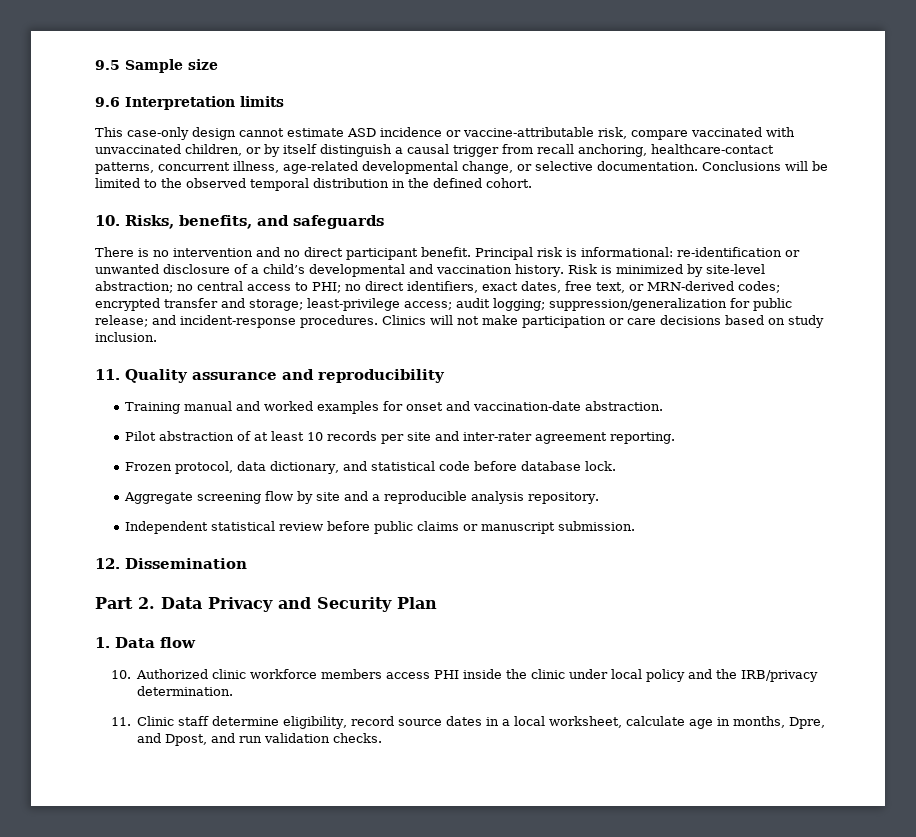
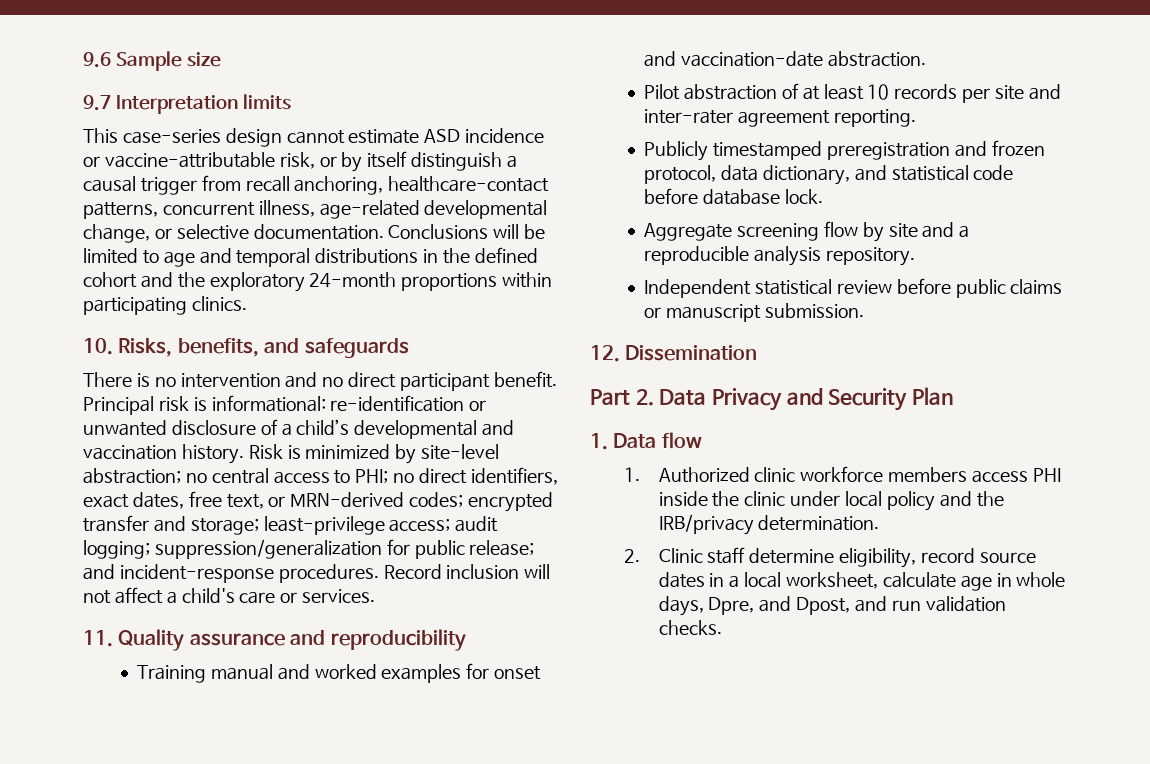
[95,60,120,70] 9.5 -> [83,52,111,68] 9.6
[95,97,120,107] 9.6 -> [83,95,111,111] 9.7
[127,127,189,140] case-only -> [122,129,221,144] case-series
[631,127,795,140] [95,144,242,156] compare vaccinated with unvaccinated children, -> (315, 160) none
[161,178,532,191] the observed temporal distribution in the defined cohort. -> [163,247,538,267] [83,272,553,292] [83,296,247,315] age and temporal distributions in the defined cohort and the exploratory 24-month proportions within participating clinics.
[382,315,824,328] [95,332,157,342] Clinics will not make participation or care decisions based on study inclusion. -> [383,564,551,579] [83,587,376,604] Record inclusion will not affect a child's care or services.
[124,462,172,471] Frozen -> [644,140,1045,161] Publicly timestamped preregistration and frozen
[111,670,132,679] 10. -> [624,467,641,482] 1.
[111,717,132,726] 11. -> [624,549,641,563] 2.
[733,716,786,728] months, -> [1016,572,1066,587] [658,596,704,616] whole days,

